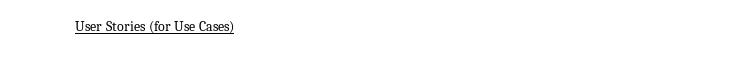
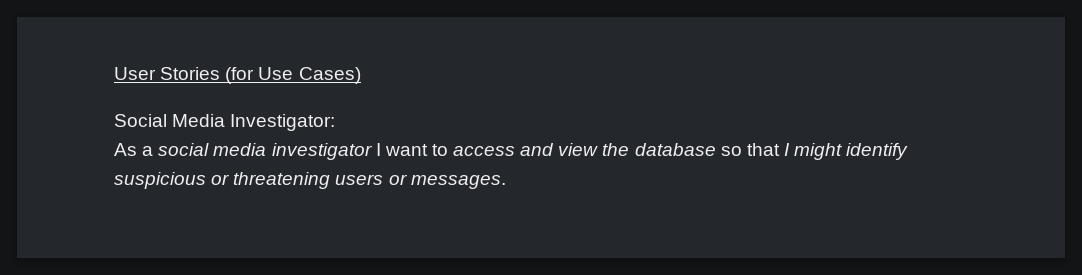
(235, 27) none -> [114,114,336,131] [114,143,909,160] [114,172,506,189] // Social Media Investigator: // As a social media investigator I want to access and view the database so that I might identify suspicious or threatening users or messages.

